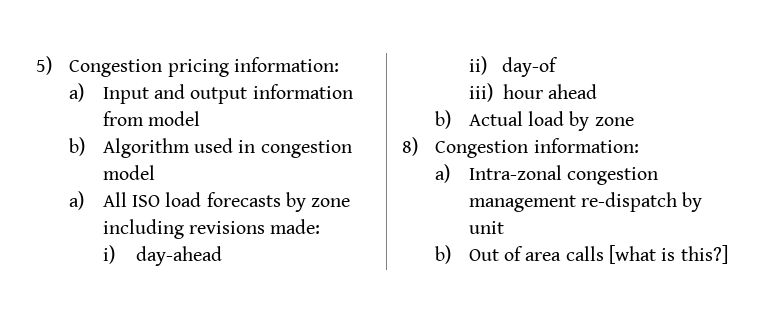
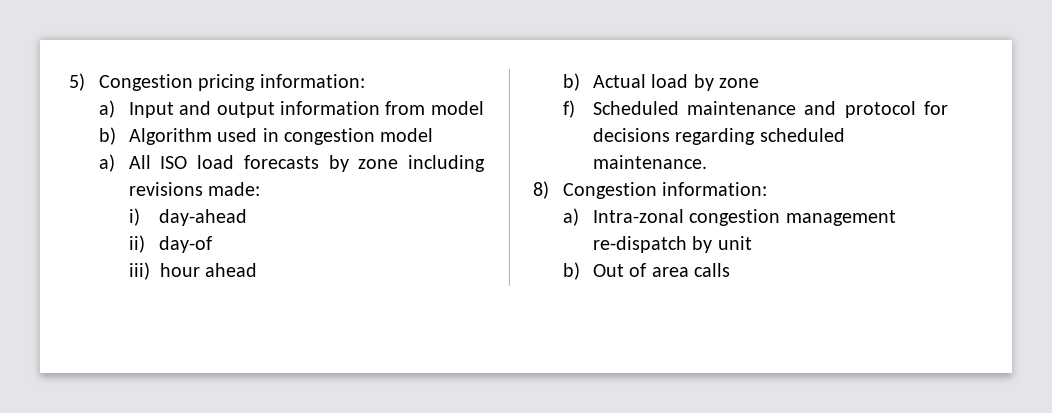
(634, 121) none -> [562,100,948,118] [592,128,845,145] [592,155,707,169] // f) Scheduled maintenance and protocol for decisions regarding scheduled maintenance.
[608,245,728,264] [what is this?] -> (730, 270) none

